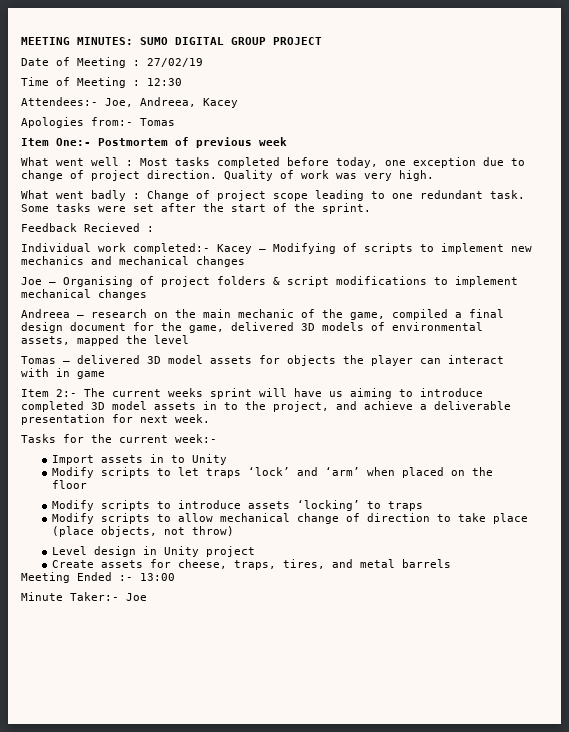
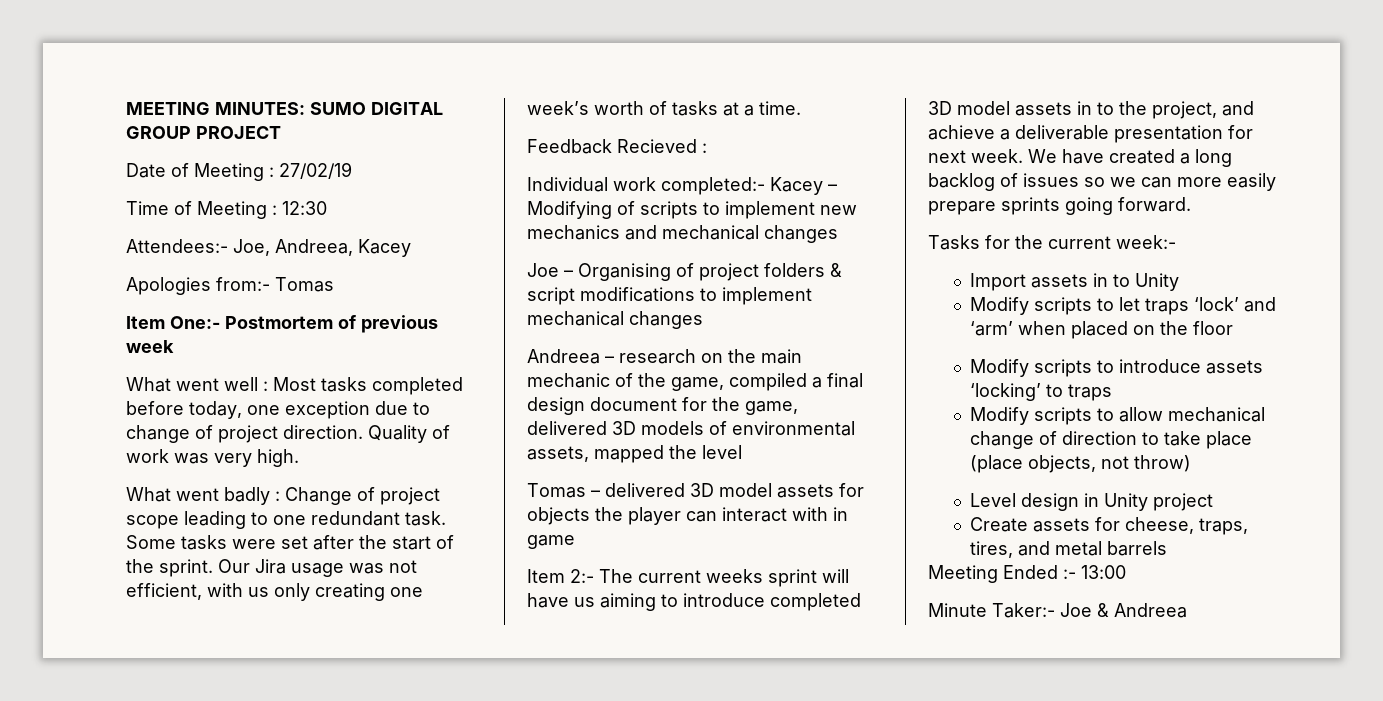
(371, 208) none -> [218,559,417,577] [126,583,423,601] [527,101,801,116] Our Jira usage was not efficient, with us only creating one week’s worth of tasks at a time.
(210, 418) none -> [1028,149,1232,167] [928,173,1276,191] [928,197,1191,215] We have created a long backlog of issues so we can more easily prepare sprints going forward.
(147, 597) none -> [1097,603,1187,618] & Andreea

